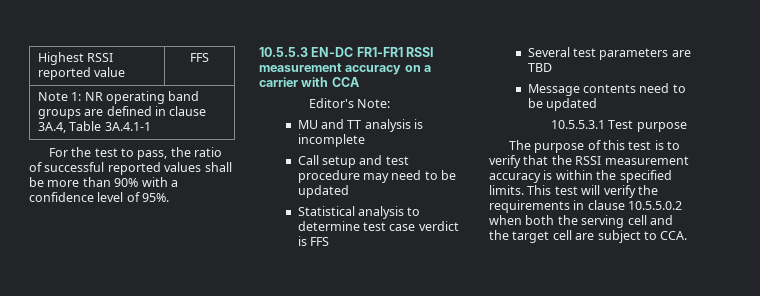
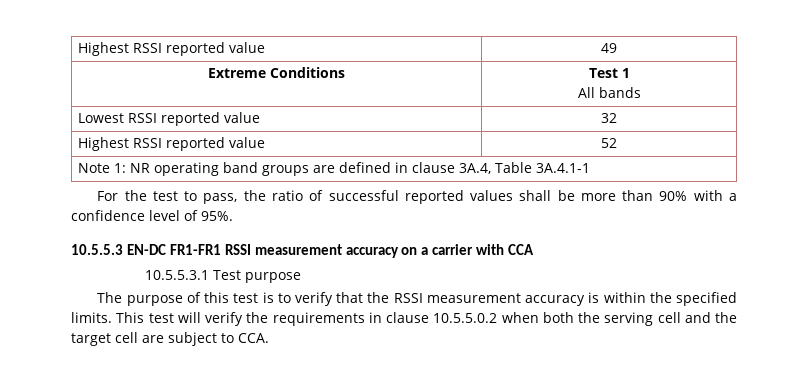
[37,52,114,65] [37,67,126,80] [190,53,209,62] Highest RSSI reported value | FFS -> [78,42,266,56] [601,43,617,53] [208,67,345,78] [588,68,630,78] [577,87,641,98] [78,112,261,126] [601,113,617,123] [78,137,266,151] [601,138,617,148] Highest RSSI reported value | 49 // Extreme Conditions | Test 1 // All bands // Lowest RSSI reported value | 32 // Highest RSSI reported value | 52
[308,98,391,108] [297,119,424,132] [297,134,365,147] [297,155,409,168] [297,170,457,183] [297,185,349,198] [297,206,421,219] [297,221,459,231] [297,236,329,246] [527,47,691,60] [527,63,552,72] [527,83,686,96] [527,98,597,111] // Editor's Note: // MU and TT analysis is incomplete // Call setup and test procedure may need to be updated // Statistical analysis to determine test case verdict is FFS // Several test parameters are TBD // Message contents need to be updated -> (535, 249) none

